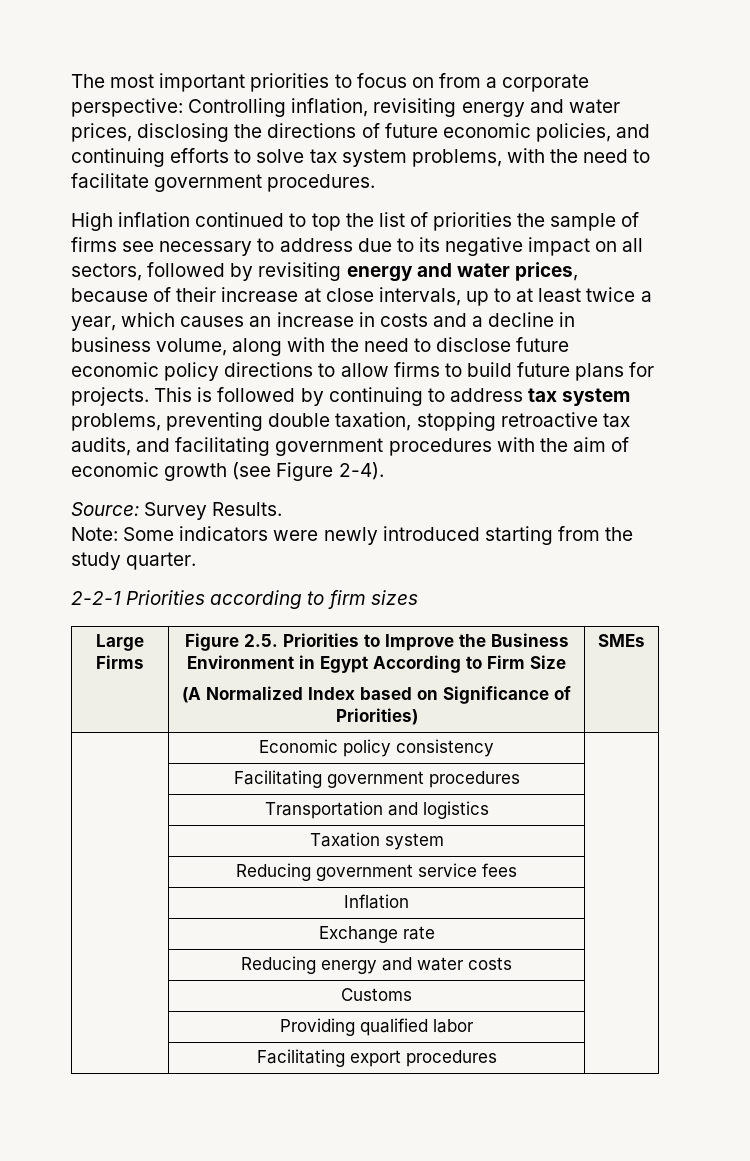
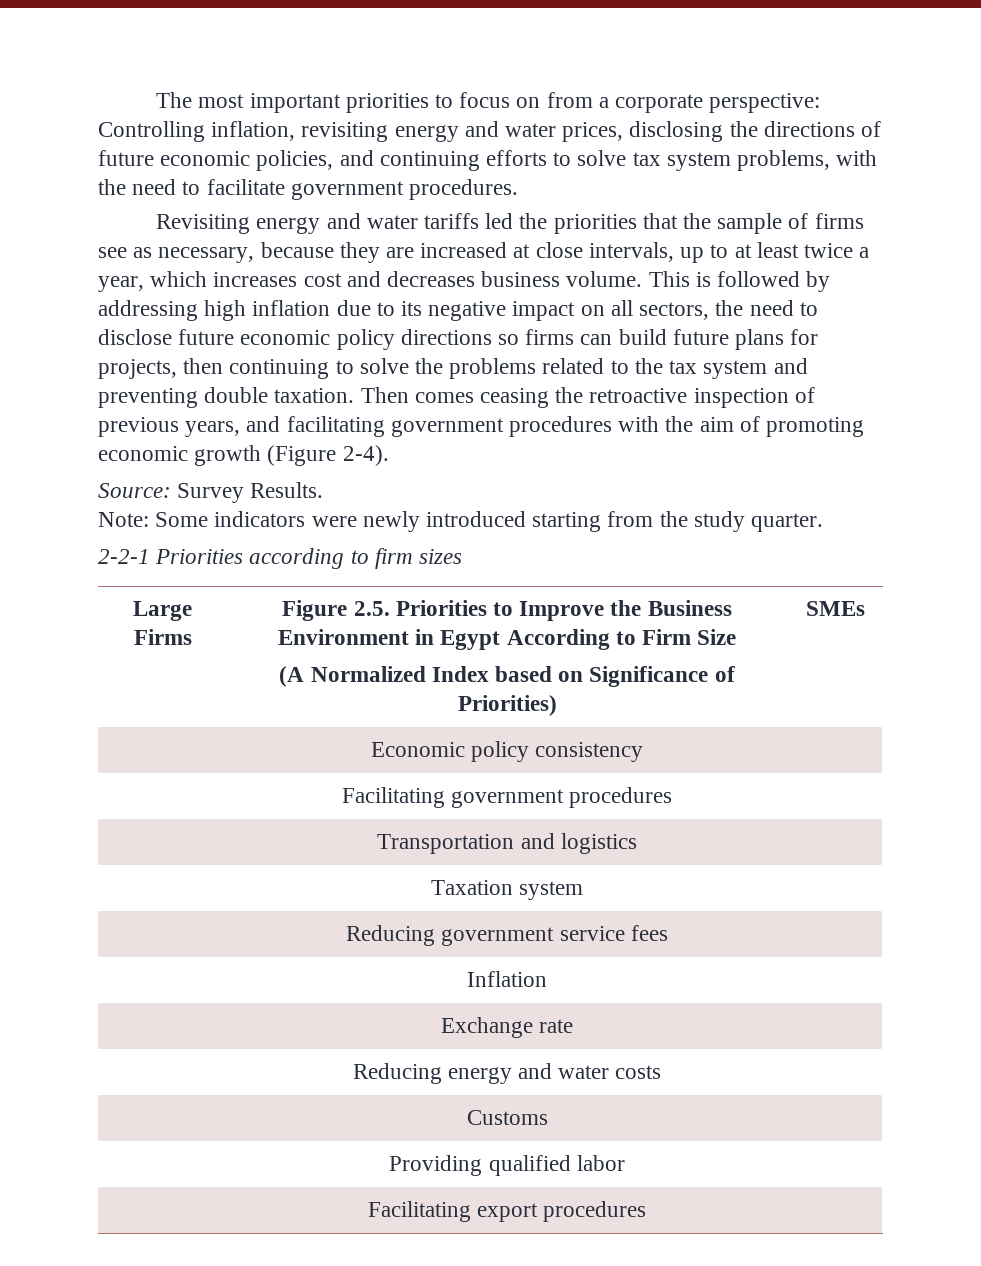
[71,212,513,231] High inflation continued to top the list of priorities -> [156,213,678,234] Revisiting energy and water tariffs led the priorities that
[159,237,644,256] [71,262,578,282] [71,287,299,302] necessary to address due to its negative impact on all sectors, followed by revisiting energy and water prices, because of their increase -> [133,242,508,263] as necessary, because they are increased
[180,312,576,327] [71,337,326,356] causes an increase in costs and a decline in business volume, along with -> [213,271,831,292] [98,300,710,321] increases cost and decreases business volume. This is followed by addressing high inflation due to its negative impact on all sectors,
[318,362,655,381] [71,387,631,406] [71,413,161,431] to allow firms to build future plans for projects. This is followed by continuing to address tax system problems, -> [498,329,819,350] [98,358,808,379] so firms can build future plans for projects, then continuing to solve the problems related to the tax system and
[335,412,630,431] [71,437,131,456] taxation, stopping retroactive tax audits, -> [274,387,815,408] [98,417,241,437] taxation. Then comes ceasing the retroactive inspection of previous years,
(630, 444) none -> [766,417,865,437] promoting
[232,462,334,481] (see Figure -> [267,445,337,466] (Figure

